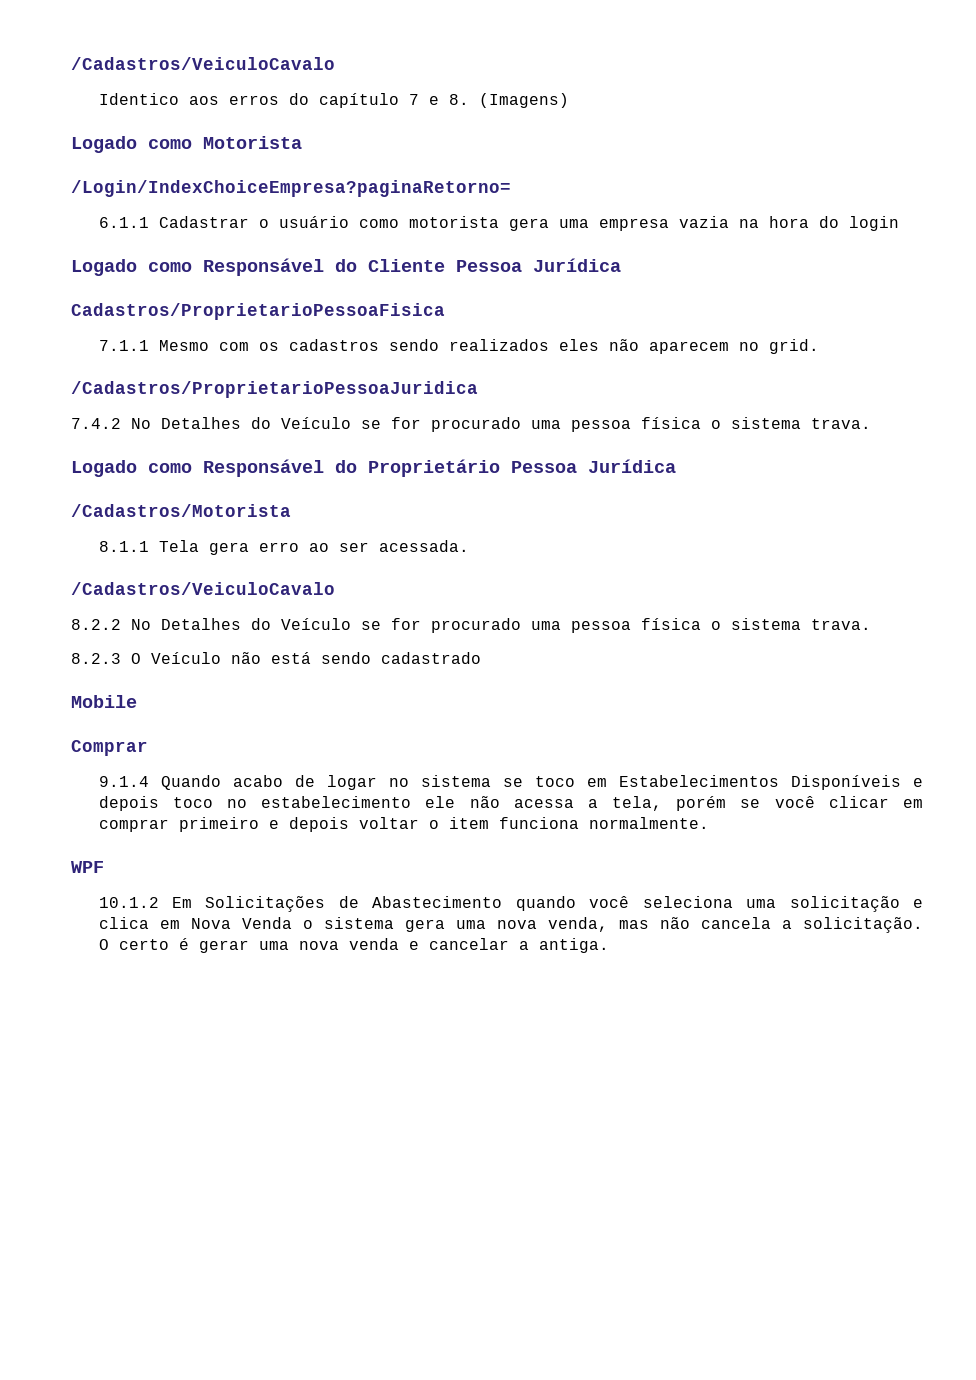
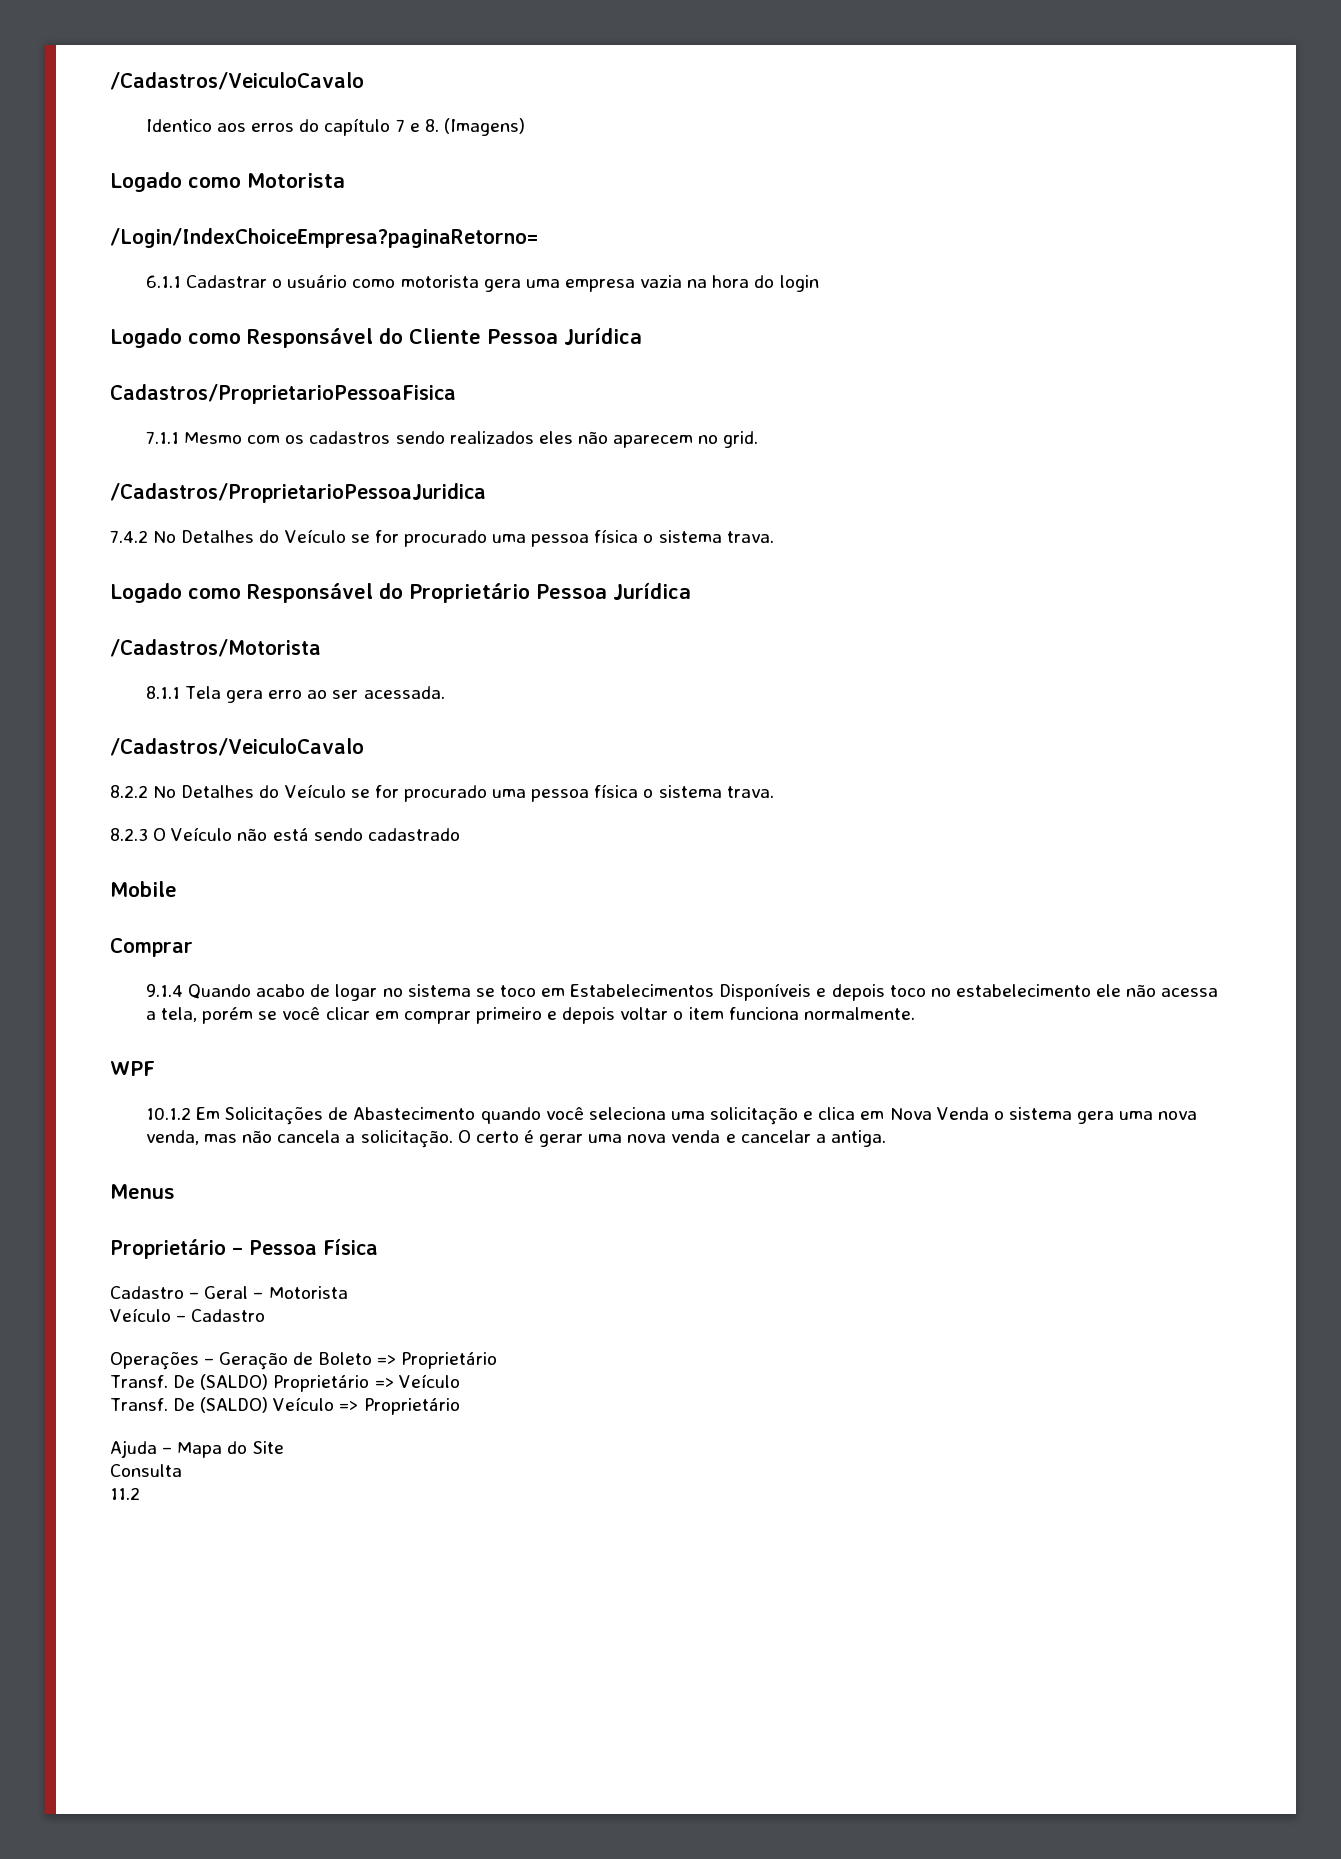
(609, 945) none -> [110,1184,175,1199] [110,1238,378,1259] [110,1286,348,1299] [110,1308,266,1322] [110,1351,497,1370] [110,1374,460,1392] [110,1397,460,1415] [110,1440,284,1458] [110,1464,182,1477] [110,1487,140,1500] // Menus // Proprietário – Pessoa Física // Cadastro – Geral – Motorista // Veículo – Cadastro // Operações – Geração de Boleto => Proprietário // Transf. De (SALDO) Proprietário => Veículo // Transf. De (SALDO) Veículo => Proprietário // Ajuda – Mapa do Site // Consulta // 11.2

